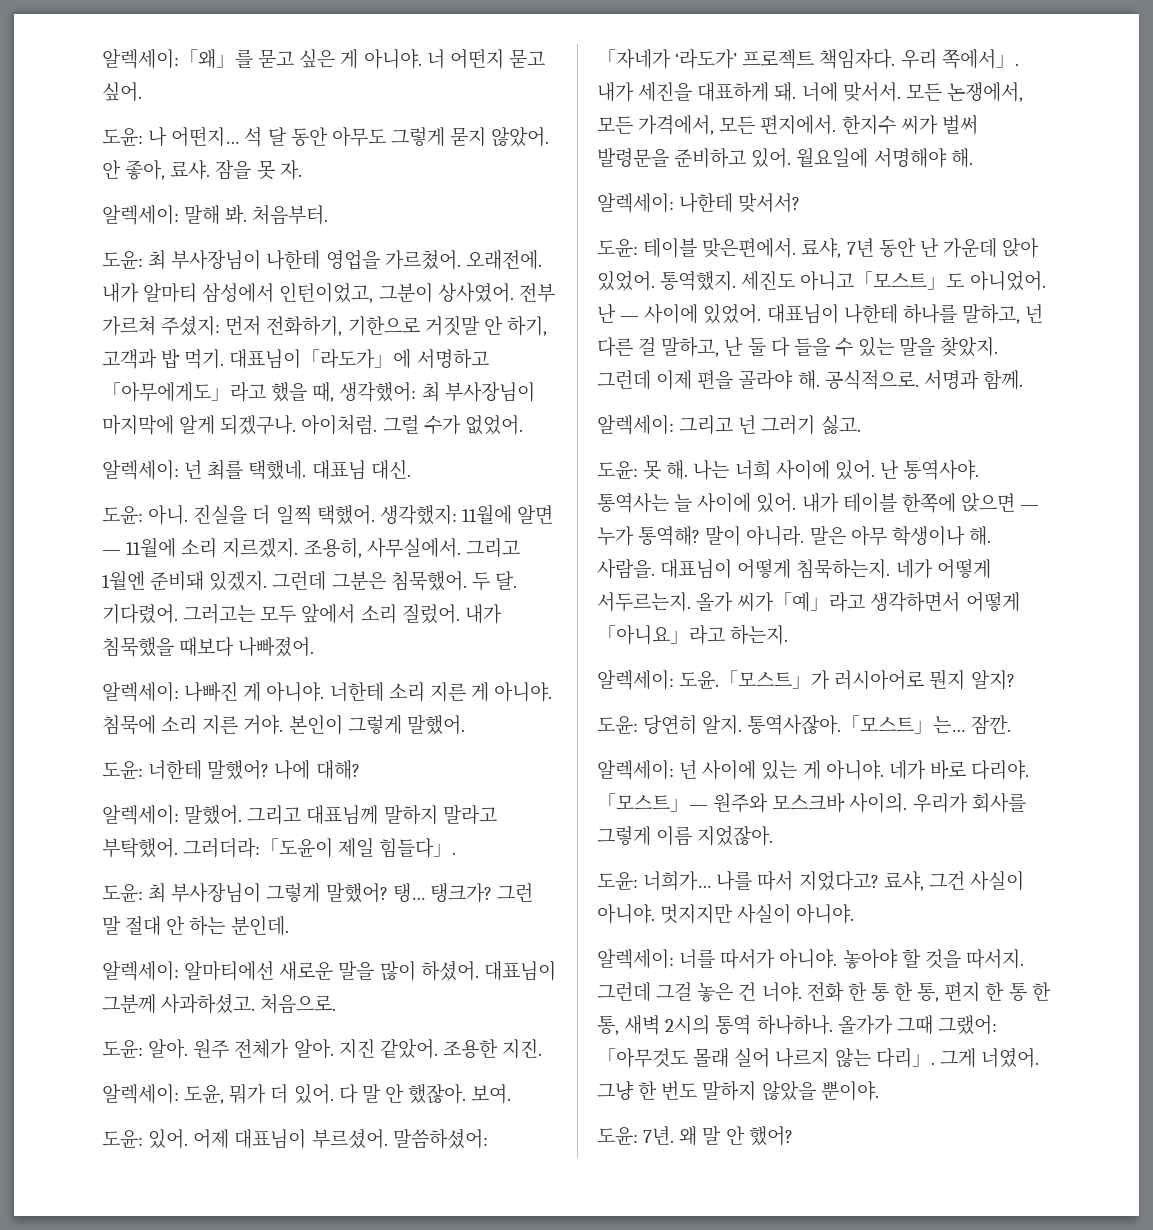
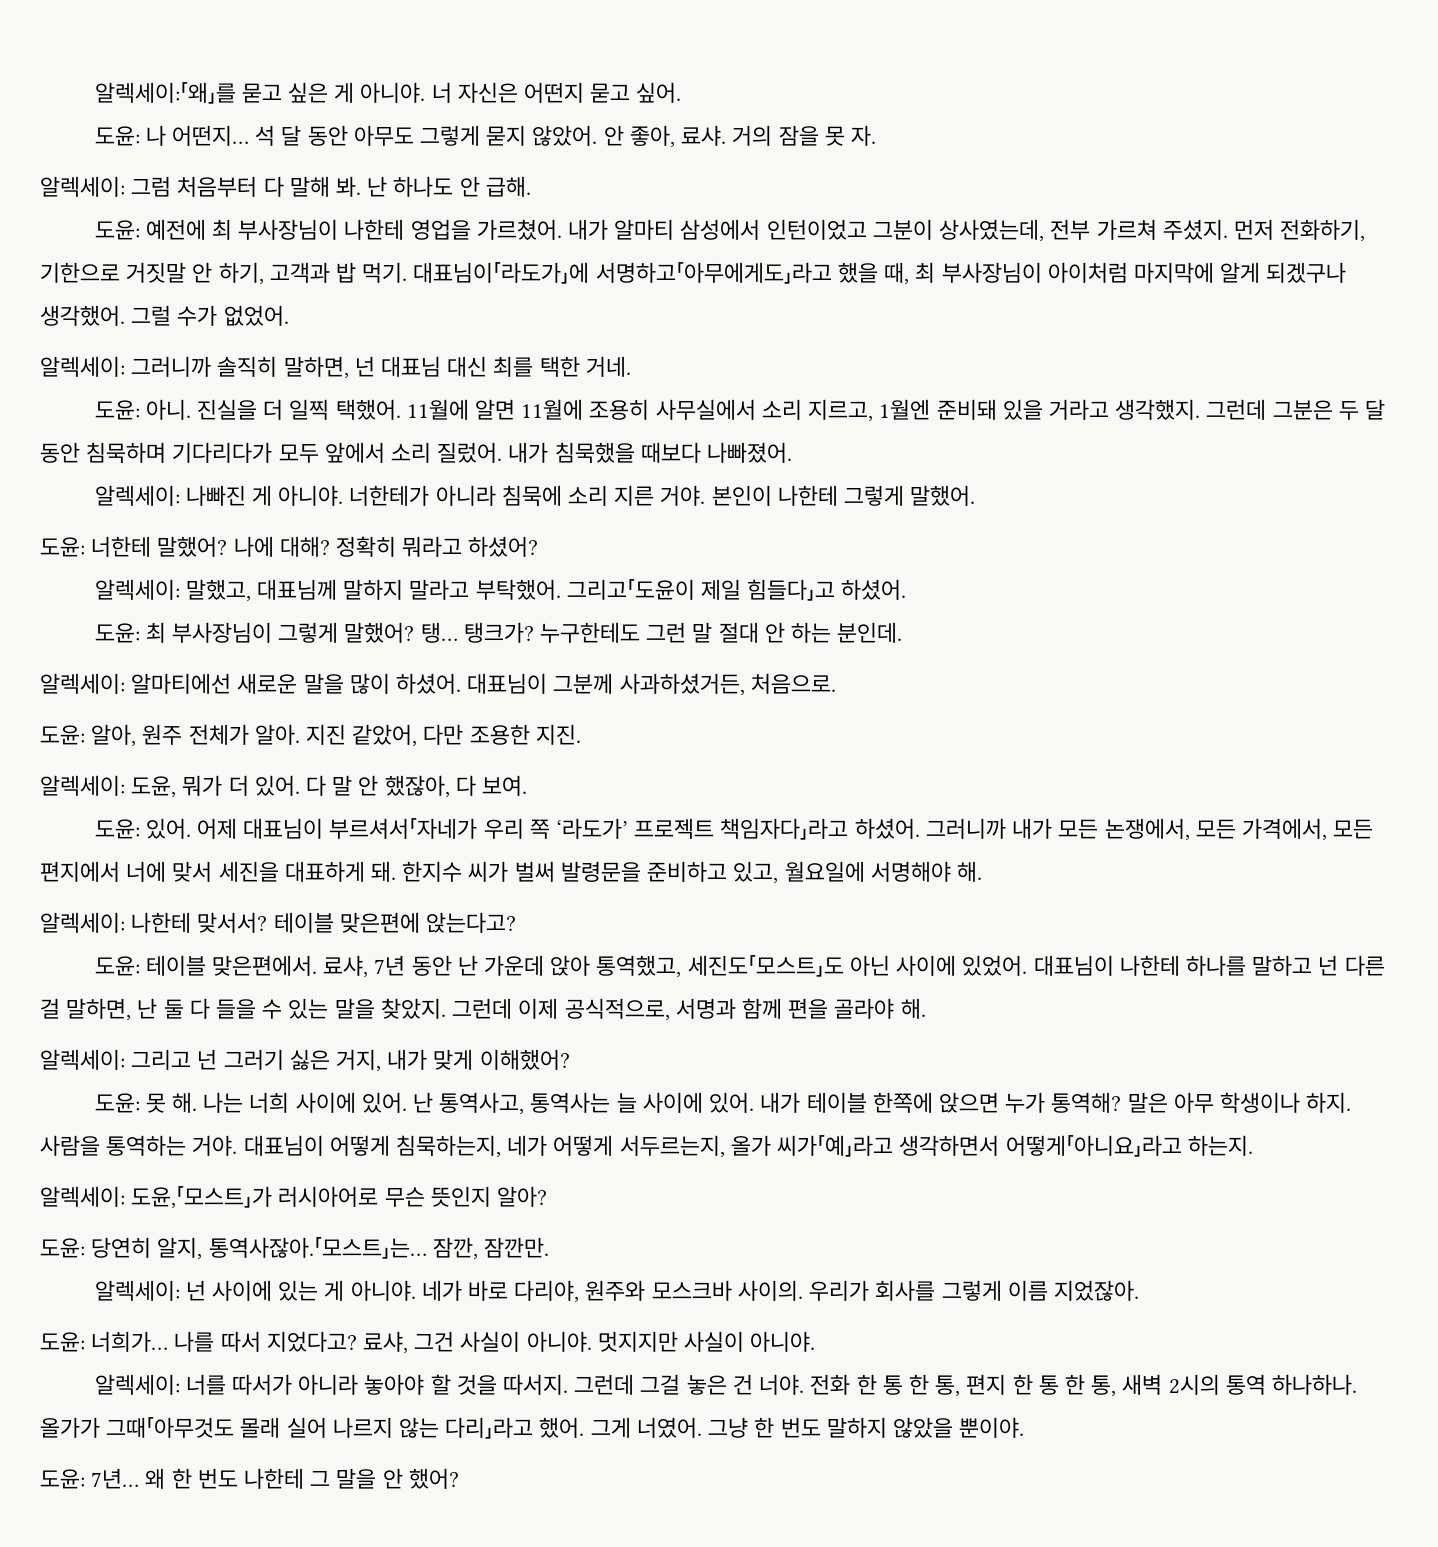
(445, 59) none -> [457,82,518,103] 자신은
(211, 170) none -> [732,125,773,146] 거의
[184,204,329,225] [102,251,143,269] 말해 봐. 처음부터. // 도윤: -> [131,176,531,197] [94,219,206,240] 그럼 처음부터 다 말해 봐. 난 하나도 안 급해. // 도윤: 예전에
[465,250,542,270] 오래전에. -> (562, 229) none
[279,283,514,303] 인턴이었고, 그분이 상사였어. -> [766,219,1045,241] 인턴이었고 그분이 상사였는데,
[161,316,221,336] 주셨지: -> [1162,219,1228,240] 주셨지.
[339,382,535,402] 생각했어: 최 부사장님이 -> [915,262,1128,283] 최 부사장님이 아이처럼
[220,414,378,435] 되겠구나. 아이처럼. -> [1266,262,1347,283] [40,305,125,326] 되겠구나 생각했어.
[184,460,411,480] 넌 최를 택했네. 대표님 대신. -> [131,356,631,378] 그러니까 솔직히 말하면, 넌 대표님 대신 최를 택한 거네.
[379,505,457,525] 생각했지: -> (401, 409) none
[102,537,520,558] [102,570,517,591] [102,604,256,624] — 11월에 소리 지르겠지. 조용히, 사무실에서. 그리고 1월엔 준비돼 있겠지. 그런데 그분은 침묵했어. 두 달. 기다렸어. 그러고는 -> [521,399,1385,421] [40,442,273,463] 11월에 조용히 사무실에서 소리 지르고, 1월엔 준비돼 있을 거라고 생각했지. 그런데 그분은 두 달 동안 침묵하며 기다리다가
[329,682,553,702] 너한테 소리 지른 게 아니야. -> [349,485,496,506] 너한테가 아니라
(343, 725) none -> [777,485,838,506] 나한테
[102,805,302,825] // 알렉세이: 말했어. 그리고 -> [336,536,539,557] [94,579,251,601] 정확히 뭐라고 하셨어? // 알렉세이: 말했고,
[183,838,261,858] 그러더라: -> [566,579,627,600] 그리고
[452,852,457,855] . -> [815,579,907,600] 고 하셨어.
(492, 893) none -> [540,622,641,643] 누구한테도
[161,994,256,1014] 사과하셨고. -> [619,673,745,695] 사과하셨거든,
[148,1039,189,1059] 알아. -> [91,724,137,746] 알아,
[379,1039,438,1059] 같았어. -> [352,724,464,746] 같았어, 다만
[408,1084,467,1104] 했잖아. -> [384,775,476,797] 했잖아, 다
[311,1129,488,1149] [597,48,1019,69] [597,82,901,102] 부르셨어. 말씀하셨어:「자네가 ‘라도가’ 프로젝트 책임자다. 우리 쪽에서」. 내가 세진을 대표하게 돼. 너에 맞서서. -> [329,818,1053,840] 부르셔서「자네가 우리 쪽 ‘라도가’ 프로젝트 책임자다」라고 하셨어. 그러니까 내가
[760,115,837,135] 편지에서. -> [40,861,397,882] 편지에서 너에 맞서 세진을 대표하게 돼.
[751,148,792,168] 있어. -> [733,861,779,883] 있고,
(801, 203) none -> [273,912,517,933] 테이블 맞은편에 앉는다고?
[597,271,1046,291] [597,304,640,323] 있었어. 통역했지. 세진도 아니고「모스트」도 아니었어. 난 — -> [596,955,890,977] 통역했고, 세진도「모스트」도 아닌
[961,304,1020,324] 말하고, -> [1252,955,1313,976] 말하고
[661,337,720,357] 말하고, -> [66,998,132,1020] 말하면,
(693, 380) none -> [564,998,782,1020] 공식적으로, 서명과 함께
[824,370,1023,390] 공식적으로. 서명과 함께. -> (926, 1008) none
[820,415,861,434] 싫고. -> [289,1049,570,1071] 싫은 거지, 내가 맞게 이해했어?
[903,460,980,480] 통역사야. -> [439,1092,525,1114] 통역사고,
[1020,505,1040,510] — -> (999, 1102) none
[705,526,805,546] 말이 아니라. -> (1122, 1102) none
[968,526,991,546] [597,559,655,579] 해. 사람을. -> [1306,1092,1352,1113] [40,1135,238,1156] 하지. 사람을 통역하는 거야.
[796,559,891,579] 침묵하는지. -> [396,1135,502,1157] 침묵하는지,
[597,592,691,612] 서두르는지. -> [619,1135,725,1157] 서두르는지,
[679,671,720,689] 도윤. -> [131,1187,177,1208] 도윤,
[929,670,1015,690] 뭔지 알지? -> [384,1186,548,1207] 무슨 뜻인지 알아?
[702,715,743,735] 알지. -> [157,1237,203,1259] 알지,
[970,715,1011,735] 잠깐. -> [432,1237,550,1259] 잠깐, 잠깐만.
[971,760,1030,780] [597,793,708,812] 다리야.「모스트」— -> [514,1280,580,1302] 다리야,
[779,949,838,969] 아니야. -> [298,1374,359,1395] 아니라
[937,1015,997,1035] 그랬어: -> (147, 1427) none
[930,1062,935,1065] . -> [493,1417,585,1438] 라고 했어.
[643,1126,722,1146] 7년. 왜 말 -> [91,1468,377,1489] 7년… 왜 한 번도 나한테 그 말을

